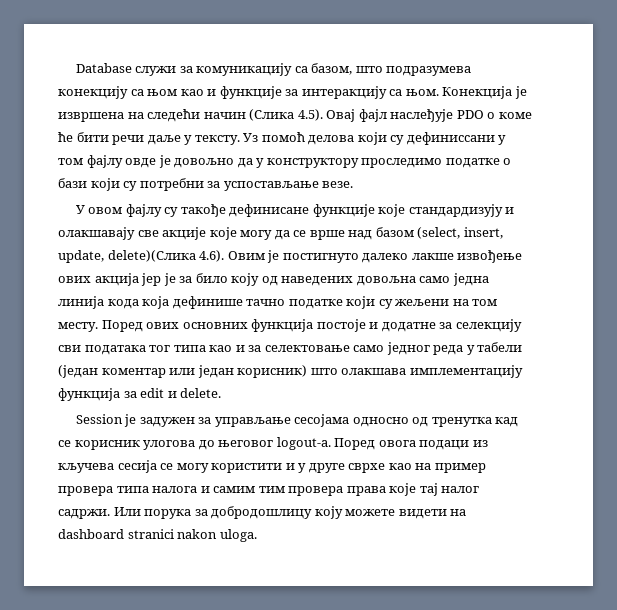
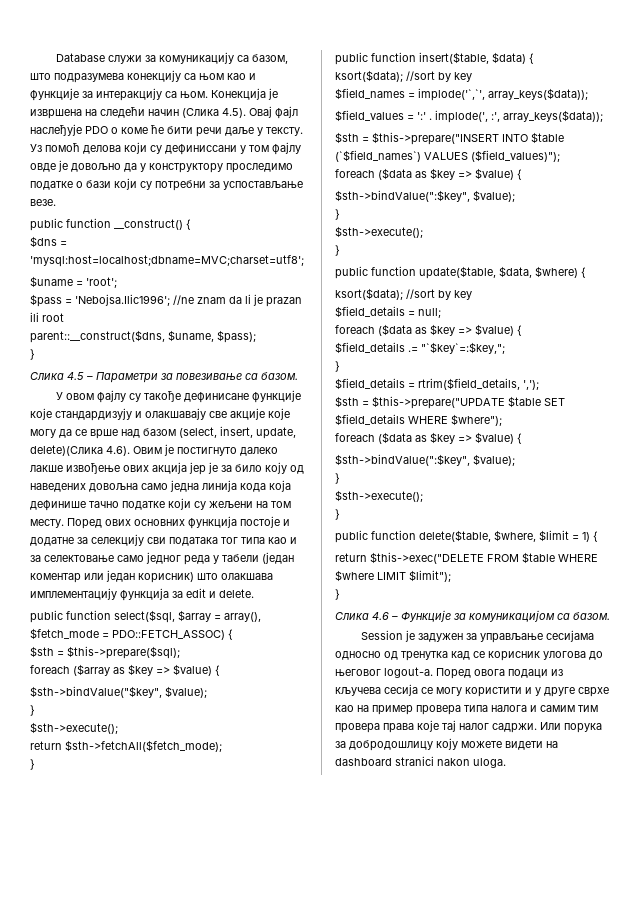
(354, 184) none -> [30,218,191,231] [30,236,67,248] [30,255,304,267] [30,276,117,288] [30,294,302,307] [30,312,64,322] [30,330,256,343] [30,349,35,360] [30,372,298,383] // public function __construct() { // $dns = 'mysql:host=localhost;dbname=MVC;charset=utf8'; // $uname = 'root'; // $pass = 'Nebojsa.Ilic1996'; //ne znam da li je prazan ili root // parent::__construct($dns, $uname, $pass); // } // Слика 4.5 – Параметри за повезивање са базом.
(222, 393) none -> [30,610,261,623] [30,628,233,640] [30,646,180,659] [30,664,220,676] [30,686,207,698] [30,705,35,716] [30,722,118,734] [30,740,222,752] [30,759,35,770] [335,52,534,65] [335,70,472,82] [335,88,588,101] [335,110,603,123] [335,132,564,145] [335,150,560,162] [335,168,522,180] [335,190,515,202] [335,209,340,220] [335,226,423,238] [335,245,340,256] [335,266,586,279] [335,288,472,300] [335,306,441,318] [335,324,522,336] [335,342,505,354] [335,361,340,372] [335,378,539,390] [335,396,565,409] [335,414,502,426] [335,432,522,444] [335,454,515,466] [335,473,340,484] [335,490,423,502] [335,509,340,520] [335,530,598,543] [335,552,598,564] [335,570,451,582] [335,589,340,600] [335,610,610,622] // public function select($sql, $array = array(), $fetch_mode = PDO::FETCH_ASSOC) { // $sth = $this->prepare($sql); // foreach ($array as $key => $value) { // $sth->bindValue("$key", $value); // } // $sth->execute(); // return $sth->fetchAll($fetch_mode); // } // public function insert($table, $data) { // ksort($data); //sort by key // $field_names = implode('`,`', array_keys($data)); // $field_values = ':' . implode(', :', array_keys($data)); // $sth = $this->prepare("INSERT INTO $table (`$field_names`) VALUES ($field_values)"); // foreach ($data as $key => $value) { // $sth->bindValue(":$key", $value); // } // $sth->execute(); // } // public function update($table, $data, $where) { // ksort($data); //sort by key // $field_details = null; // foreach ($data as $key => $value) { // $field_details .= "`$key`=:$key,"; // } // $field_details = rtrim($field_details, ','); // $sth = $this->prepare("UPDATE $table SET $field_details WHERE $where"); // foreach ($data as $key => $value) { // $sth->bindValue(":$key", $value); // } // $sth->execute(); // } // public function delete($table, $where, $limit = 1) { // return $this->exec("DELETE FROM $table WHERE $where LIMIT $limit"); // } // Слика 4.6 – Функције за комуникацијом са базом.
[294,414,350,427] сесојама -> [546,630,595,642] сесијама

